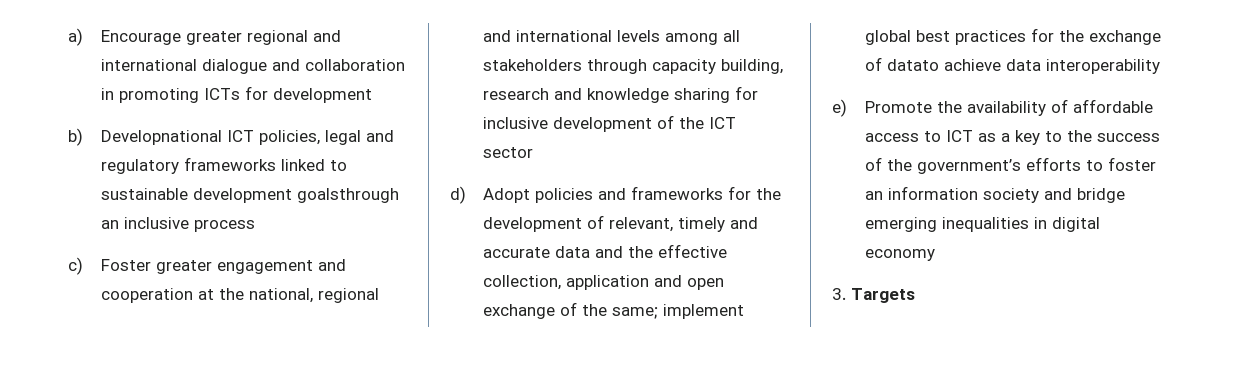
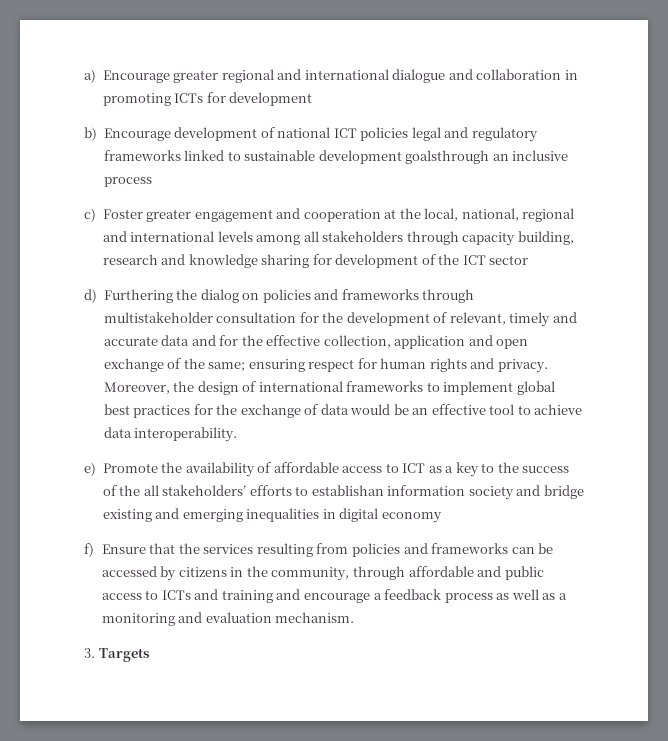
[100,130,320,145] Developnational ICT policies, -> [103,127,409,141] Encourage development of national ICT policies
(244, 294) none -> [424,208,459,221] local,
[482,117,548,129] inclusive -> (332, 259) none
[482,186,723,203] Adopt policies and frameworks -> [103,289,475,303] [103,312,297,323] Furthering the dialog on policies and frameworks through multistakeholder consultation
(623, 252) none -> [219,335,239,346] for
(658, 313) none -> [248,358,548,373] [103,381,440,395] ensuring respect for human rights and privacy. Moreover, the design of international frameworks to
[886,59,939,71] datato -> [320,404,531,415] data would be an effective tool to
[1045,59,1160,74] interoperability -> [134,427,238,442] interoperability.
[916,157,1156,174] [864,191,883,200] government’s efforts to foster an -> [143,485,384,496] all stakeholders’ efforts to establishan
(1125, 195) none -> [102,508,180,522] existing and
(935, 255) none -> [84,543,554,557] [101,566,544,581] [101,589,567,603] [101,612,355,626] // f) Ensure that the services resulting from policies and frameworks can be accessed by citizens in the community, through affordable and public access to ICTs and training and encourage a feedback process as well as a monitoring and evaluation mechanism.

